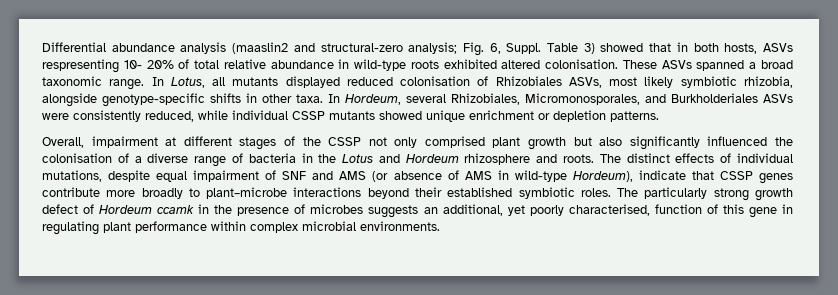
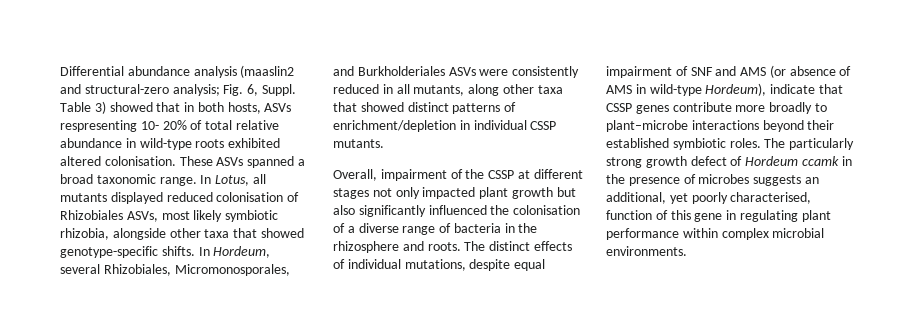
[102,93,323,107] genotype-specific shifts in other taxa. -> [169,228,304,238] [60,246,195,258] other taxa that showed genotype-specific shifts.
[145,110,659,122] [42,136,362,150] reduced, while individual CSSP mutants showed unique enrichment or depletion patterns. // Overall, impairment at different stages of the CSSP -> [333,84,563,96] [333,102,517,114] [333,120,557,132] [333,139,384,148] [333,169,583,181] [333,188,369,199] reduced in all mutants, along other taxa that showed distinct patterns of enrichment/depletion in individual CSSP mutants. // Overall, impairment of the CSSP at different stages
[424,136,485,148] comprised -> [422,187,476,199] impacted
[342,154,459,163] Lotus and Hordeum -> (538, 228) none

